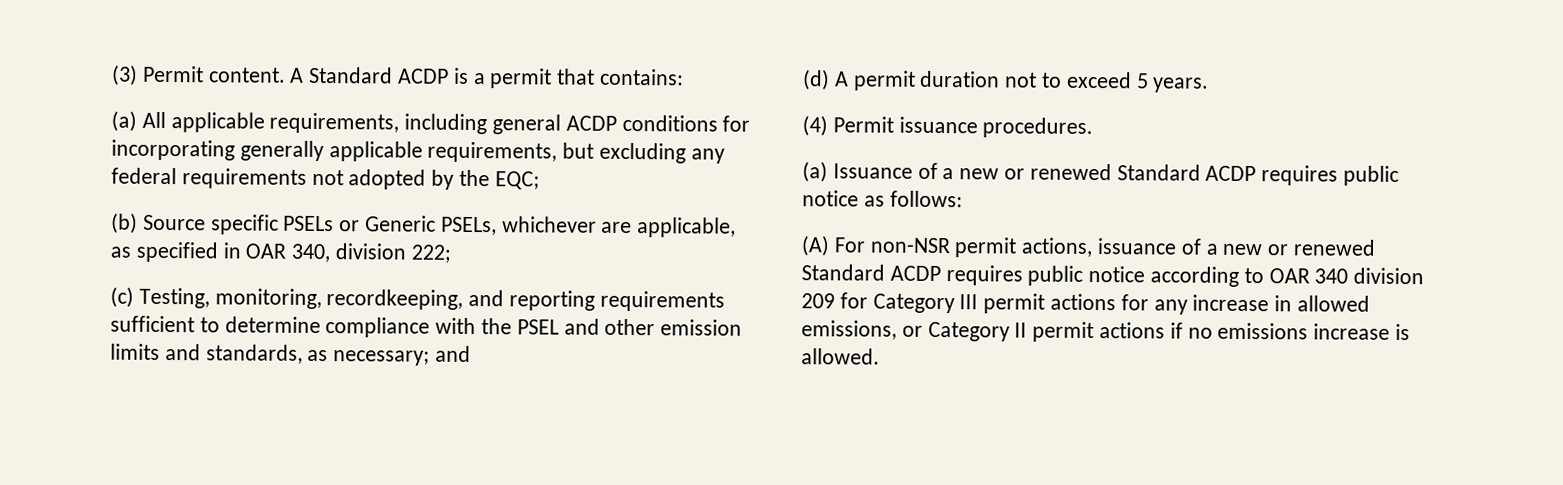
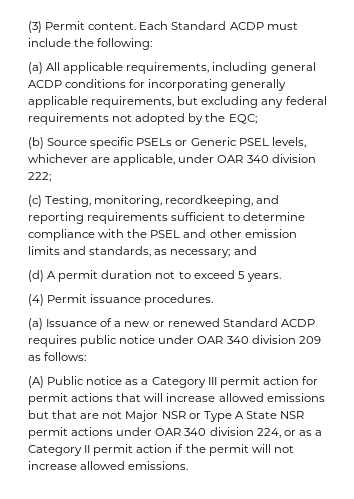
[290,66,685,89] A Standard ACDP is a permit that contains: -> [139,21,298,30] [28,38,153,50] Each Standard ACDP must include the following:
[440,216,497,236] PSELs, -> [238,137,306,148] PSEL levels,
[110,241,331,263] as specified in OAR 340, -> [178,154,269,163] under OAR 340
[863,190,963,208] [801,235,1377,258] [801,264,1425,287] [801,292,1371,315] [801,320,1411,343] [801,348,880,365] as follows: // (A) For non-NSR permit actions, issuance of a new or renewed Standard ACDP requires public notice according to OAR 340 division 209 for Category III permit actions for any increase in allowed emissions, or Category II permit actions if no emissions increase is allowed. -> [158,335,321,344] [28,352,87,361] [28,376,318,388] [28,393,325,405] [28,410,305,422] [28,427,322,439] [28,444,294,456] [28,461,189,470] under OAR 340 division 209 as follows: // (A) Public notice as a Category III permit action for permit actions that will increase allowed emissions but that are not Major NSR or Type A State NSR permit actions under OAR 340 division 224, or as a Category II permit action if the permit will not increase allowed emissions.

